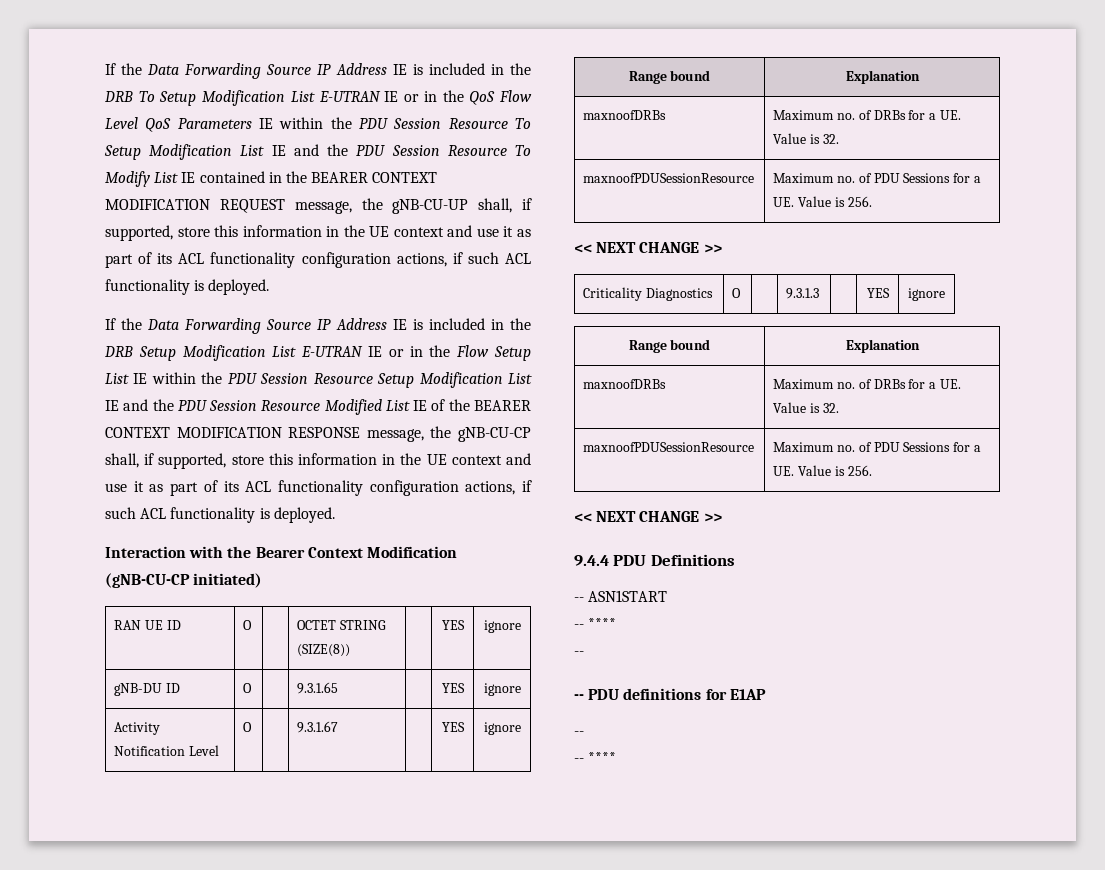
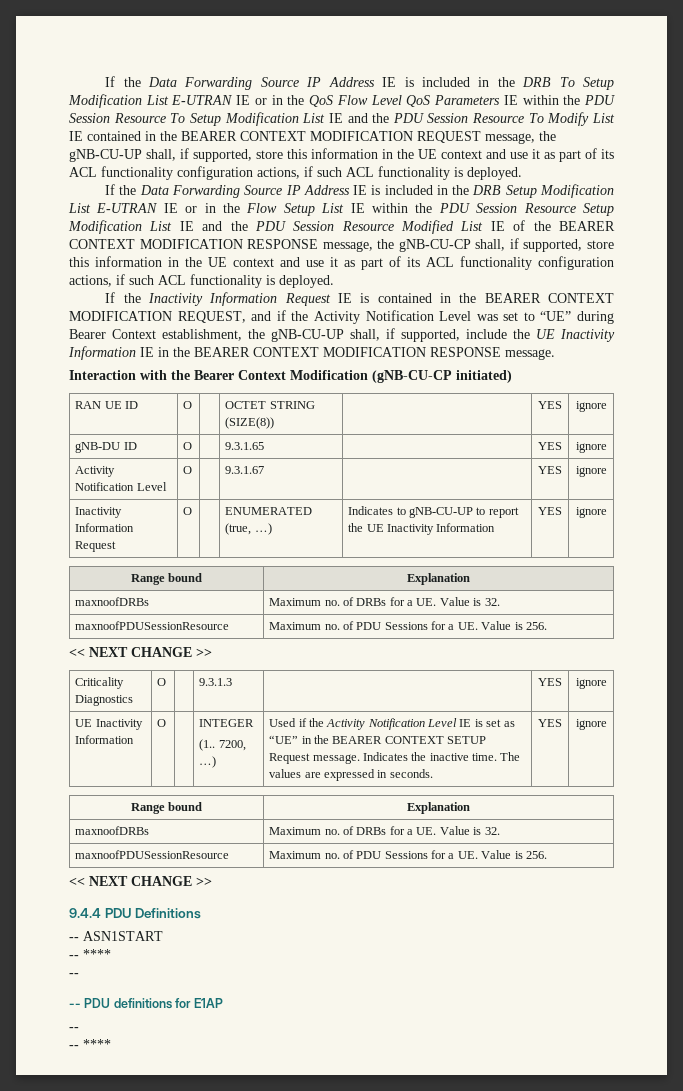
(335, 515) none -> [105,292,614,306] [69,310,614,324] [69,328,615,342] [68,346,555,360] // If the Inactivity Information Request IE is contained in the BEARER CONTEXT MODIFICATION REQUEST, and if the Activity Notification Level was set to “UE” during Bearer Context establishment, the gNB-CU-UP shall, if supported, include the UE Inactivity Information IE in the BEARER CONTEXT MODIFICATION RESPONSE message.
(521, 728) none -> [75,507,123,518] [75,523,135,532] [75,541,117,552] [183,507,193,515] [225,507,313,515] [225,523,272,535] [348,506,519,518] [348,523,496,535] [538,507,562,515] [575,507,607,518] // Inactivity Information Request | O | | ENUMERATED (true, …) | Indicates to gNB-CU-UP to report the UE Inactivity Information | YES | ignore
(945, 294) none -> [75,719,143,730] [75,735,135,744] [157,719,167,727] [199,719,255,727] [199,739,246,751] [199,756,217,768] [269,718,515,730] [269,735,487,744] [269,752,521,764] [269,769,433,781] [538,719,562,727] [575,719,607,730] // UE Inactivity Information | O | | INTEGER // (1.. 7200, …) | Used if the Activity Notification Level IE is set as “UE” in the BEARER CONTEXT SETUP Request message. Indicates the inactive time. The values are expressed in seconds. | YES | ignore

